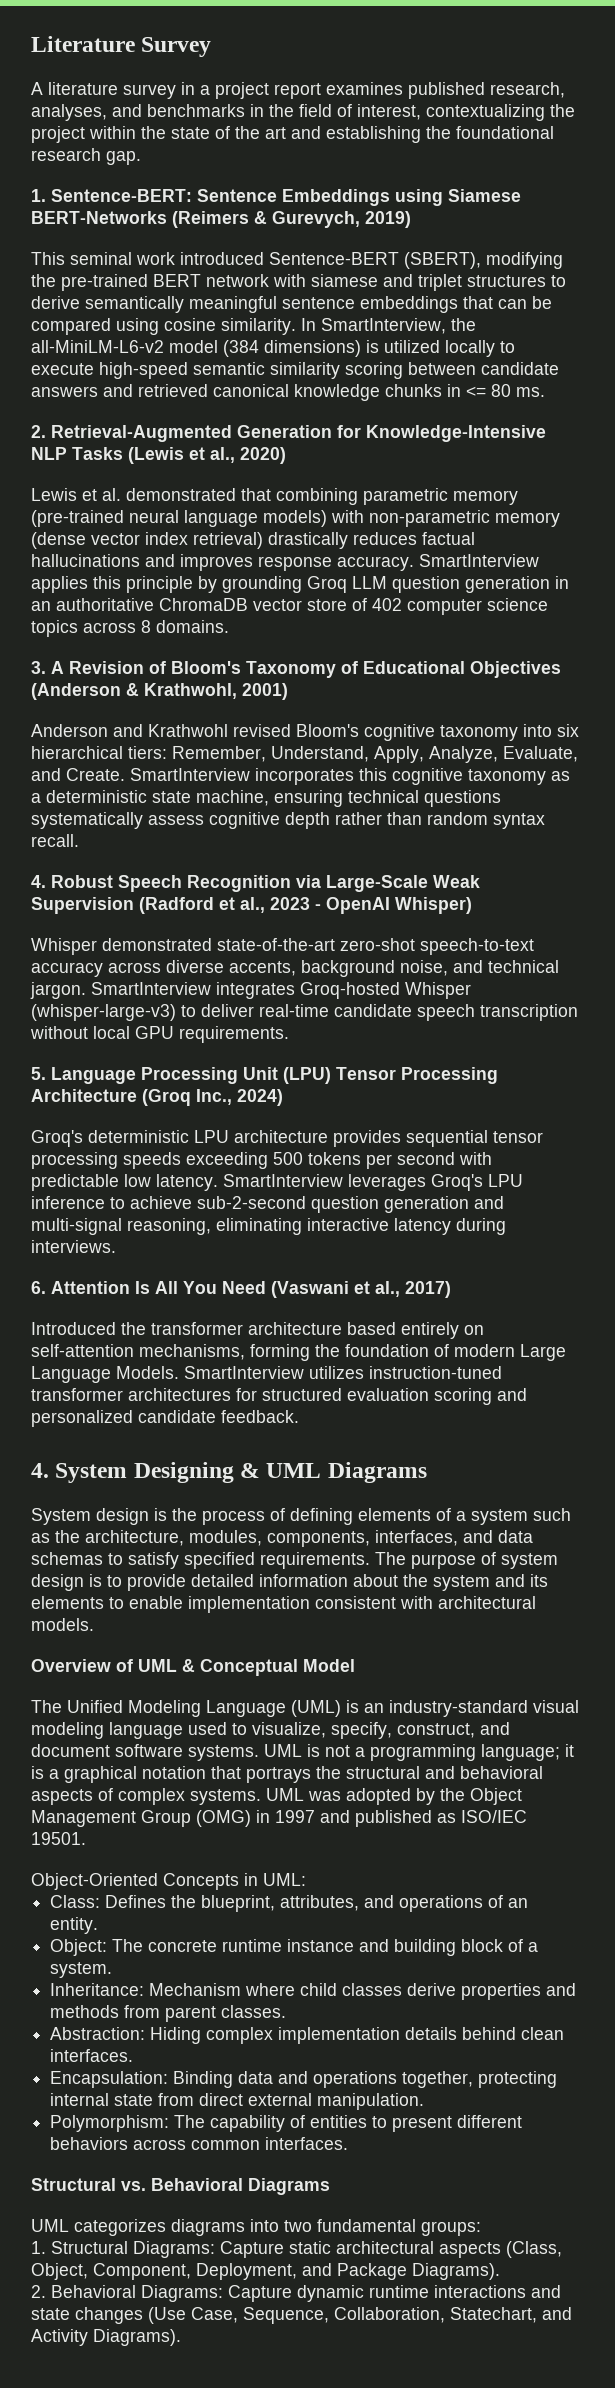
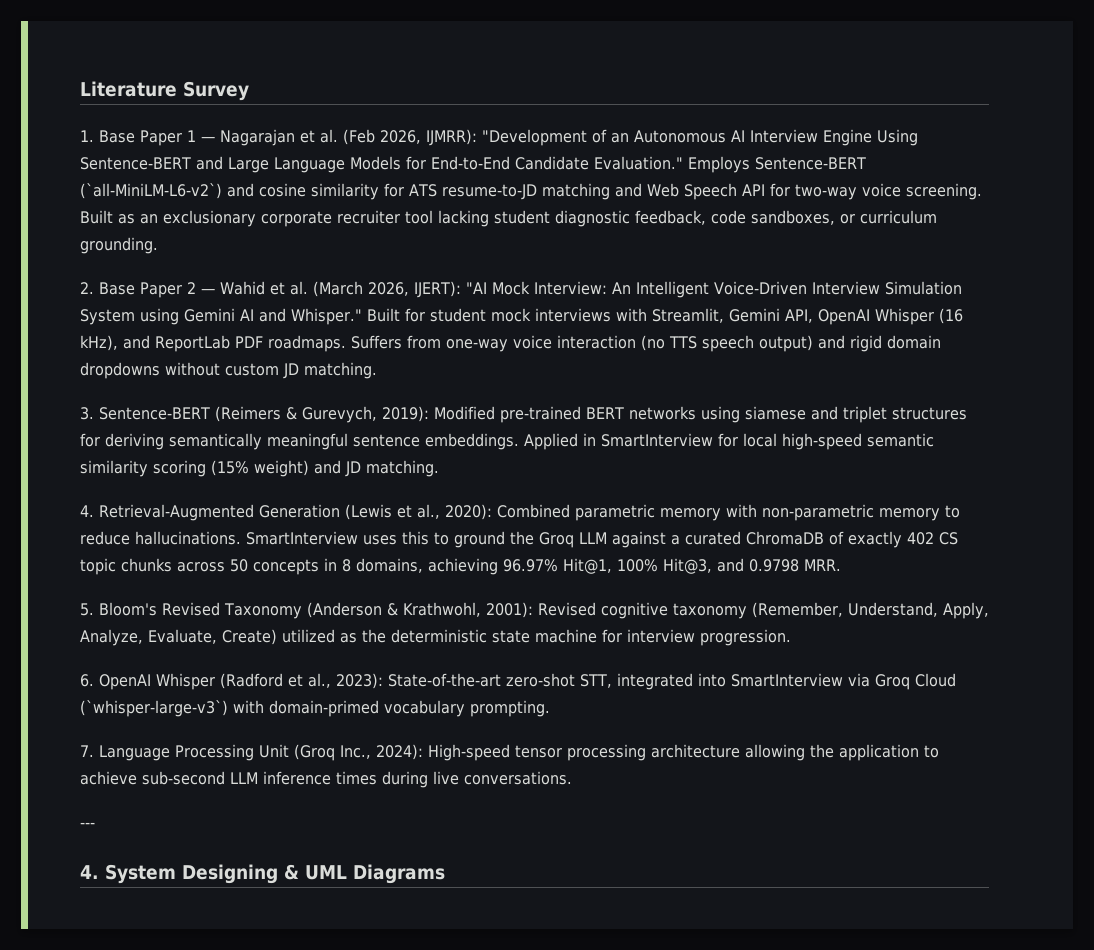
[31,82,565,99] [31,104,575,121] [31,126,554,143] [31,148,141,165] [31,189,521,206] [31,211,411,228] [31,252,563,269] [31,274,306,291] A literature survey in a project report examines published research, analyses, and benchmarks in the field of interest, contextualizing the project within the state of the art and establishing the foundational research gap. // 1. Sentence-BERT: Sentence Embeddings using Siamese BERT-Networks (Reimers & Gurevych, 2019) // This seminal work introduced Sentence-BERT (SBERT), modifying the pre-trained BERT network with -> [80,129,918,146] [80,156,866,173] [80,183,982,200] [80,210,937,227] [80,237,158,254] [80,281,962,298] [80,308,963,325] [80,335,941,352] [80,362,377,379] [80,406,740,423] 1. Base Paper 1 — Nagarajan et al. (Feb 2026, IJMRR): "Development of an Autonomous AI Interview Engine Using Sentence-BERT and Large Language Models for End-to-End Candidate Evaluation." Employs Sentence-BERT (`all-MiniLM-L6-v2`) and cosine similarity for ATS resume-to-JD matching and Web Speech API for two-way voice screening. Built as an exclusionary corporate recruiter tool lacking student diagnostic feedback, code sandboxes, or curriculum grounding. // 2. Base Paper 2 — Wahid et al. (March 2026, IJERT): "AI Mock Interview: An Intelligent Voice-Driven Interview Simulation System using Gemini AI and Whisper." Built for student mock interviews with Streamlit, Gemini API, OpenAI Whisper (16 kHz), and ReportLab PDF roadmaps. Suffers from one-way voice interaction (no TTS speech output) and rigid domain dropdowns without custom JD matching. // 3. Sentence-BERT (Reimers & Gurevych, 2019): Modified pre-trained BERT networks using
[551,275,566,287] [31,296,80,309] to derive -> [80,433,164,450] for deriving
[360,296,552,313] [31,318,476,335] [31,340,515,357] [31,362,559,379] [31,384,545,401] [31,425,546,442] [31,447,286,464] [31,488,518,505] [31,510,560,527] [31,532,475,549] [31,554,539,571] [31,576,569,593] [31,598,548,615] [31,620,229,637] [31,661,561,678] [31,683,288,700] [31,724,579,741] [31,746,578,763] [31,768,570,785] [31,790,501,807] [31,812,545,829] [31,834,79,847] [31,875,480,892] [31,897,472,914] [31,938,534,955] [31,960,559,977] [30,982,471,999] [31,1004,578,1021] [30,1026,289,1043] [31,1067,498,1084] [31,1089,283,1106] [31,1130,543,1147] [31,1152,492,1169] [31,1174,523,1191] [31,1196,504,1213] [31,1218,506,1235] [31,1240,116,1253] [31,1281,451,1298] [31,1322,484,1339] [31,1344,566,1361] [31,1366,502,1383] [31,1388,527,1405] [31,1410,299,1427] embeddings that can be compared using cosine similarity. In SmartInterview, the all-MiniLM-L6-v2 model (384 dimensions) is utilized locally to execute high-speed semantic similarity scoring between candidate answers and retrieved canonical knowledge chunks in <= 80 ms. // 2. Retrieval-Augmented Generation for Knowledge-Intensive NLP Tasks (Lewis et al., 2020) // Lewis et al. demonstrated that combining parametric memory (pre-trained neural language models) with non-parametric memory (dense vector index retrieval) drastically reduces factual hallucinations and improves response accuracy. SmartInterview applies this principle by grounding Groq LLM question generation in an authoritative ChromaDB vector store of 402 computer science topics across 8 domains. // 3. A Revision of Bloom's Taxonomy of Educational Objectives (Anderson & Krathwohl, 2001) // Anderson and Krathwohl revised Bloom's cognitive taxonomy into six hierarchical tiers: Remember, Understand, Apply, Analyze, Evaluate, and Create. SmartInterview incorporates this cognitive taxonomy as a deterministic state machine, ensuring technical questions systematically assess cognitive depth rather than random syntax recall. // 4. Robust Speech Recognition via Large-Scale Weak Supervision (Radford et al., 2023 - OpenAI Whisper) // Whisper demonstrated state-of-the-art zero-shot speech-to-text accuracy across diverse accents, background noise, and technical jargon. SmartInterview integrates Groq-hosted Whisper (whisper-large-v3) to deliver real-time candidate speech transcription without local GPU requirements. // 5. Language Processing Unit (LPU) Tensor Processing Architecture (Groq Inc., 2024) // Groq's deterministic LPU architecture provides sequential tensor processing speeds exceeding 500 tokens per second with predictable low latency. SmartInterview leverages Groq's LPU inference to achieve sub-2-second question generation and multi-signal reasoning, eliminating interactive latency during interviews. // 6. Attention Is All You Need (Vaswani et al., 2017) // Introduced the transformer architecture based entirely on self-attention mechanisms, forming the foundation of modern Large Language Models. SmartInterview utilizes instruction-tuned transformer architectures for structured evaluation scoring and personalized candidate feedback. -> [425,433,934,450] [80,460,439,477] [80,504,960,521] [80,531,958,548] [80,558,841,575] [80,602,989,619] [80,629,791,646] [80,673,956,690] [80,700,550,717] [80,744,939,761] [80,771,572,788] [80,822,95,828] embeddings. Applied in SmartInterview for local high-speed semantic similarity scoring (15% weight) and JD matching. // 4. Retrieval-Augmented Generation (Lewis et al., 2020): Combined parametric memory with non-parametric memory to reduce hallucinations. SmartInterview uses this to ground the Groq LLM against a curated ChromaDB of exactly 402 CS topic chunks across 50 concepts in 8 domains, achieving 96.97% Hit@1, 100% Hit@3, and 0.9798 MRR. // 5. Bloom's Revised Taxonomy (Anderson & Krathwohl, 2001): Revised cognitive taxonomy (Remember, Understand, Apply, Analyze, Evaluate, Create) utilized as the deterministic state machine for interview progression. // 6. OpenAI Whisper (Radford et al., 2023): State-of-the-art zero-shot STT, integrated into SmartInterview via Groq Cloud (`whisper-large-v3`) with domain-primed vocabulary prompting. // 7. Language Processing Unit (Groq Inc., 2024): High-speed tensor processing architecture allowing the application to achieve sub-second LLM inference times during live conversations. // ---
[31,1508,571,1525] [31,1530,533,1547] [31,1552,558,1569] [31,1574,548,1591] [31,1596,536,1613] [31,1618,94,1631] [31,1659,355,1676] [31,1700,579,1717] [31,1722,510,1739] [31,1744,574,1761] [31,1766,543,1783] [31,1788,522,1805] [31,1810,527,1827] [31,1832,86,1845] [31,1873,306,1890] [50,1895,529,1912] [50,1917,99,1934] [50,1939,539,1956] [50,1962,113,1978] [50,1983,577,2000] [50,2005,287,2022] [50,2027,565,2044] [50,2049,134,2062] [50,2071,558,2088] [50,2093,425,2110] [50,2115,523,2132] [50,2137,349,2150] [31,2178,330,2195] [31,2219,481,2236] [31,2241,562,2258] [31,2263,500,2280] [31,2285,561,2302] [31,2307,572,2324] [31,2329,181,2346] // System design is the process of defining elements of a system such as the architecture, modules, components, interfaces, and data schemas to satisfy specified requirements. The purpose of system design is to provide detailed information about the system and its elements to enable implementation consistent with architectural models. // Overview of UML & Conceptual Model // The Unified Modeling Language (UML) is an industry-standard visual modeling language used to visualize, specify, construct, and document software systems. UML is not a programming language; it is a graphical notation that portrays the structural and behavioral aspects of complex systems. UML was adopted by the Object Management Group (OMG) in 1997 and published as ISO/IEC 19501. // Object-Oriented Concepts in UML: // Class: Defines the blueprint, attributes, and operations of an entity. // Object: The concrete runtime instance and building block of a system. // Inheritance: Mechanism where child classes derive properties and methods from parent classes. // Abstraction: Hiding complex implementation details behind clean interfaces. // Encapsulation: Binding data and operations together, protecting internal state from direct external manipulation. // Polymorphism: The capability of entities to present different behaviors across common interfaces. // Structural vs. Behavioral Diagrams // UML categorizes diagrams into two fundamental groups: // 1. Structural Diagrams: Capture static architectural aspects (Class, Object, Component, Deployment, and Package Diagrams). // 2. Behavioral Diagrams: Capture dynamic runtime interactions and state changes (Use Case, Sequence, Collaboration, Statechart, and Activity Diagrams). -> (445, 874) none

